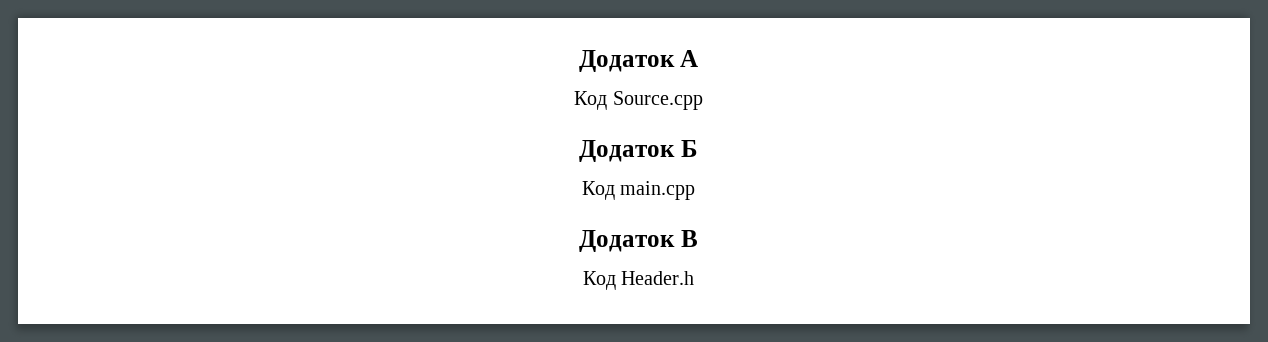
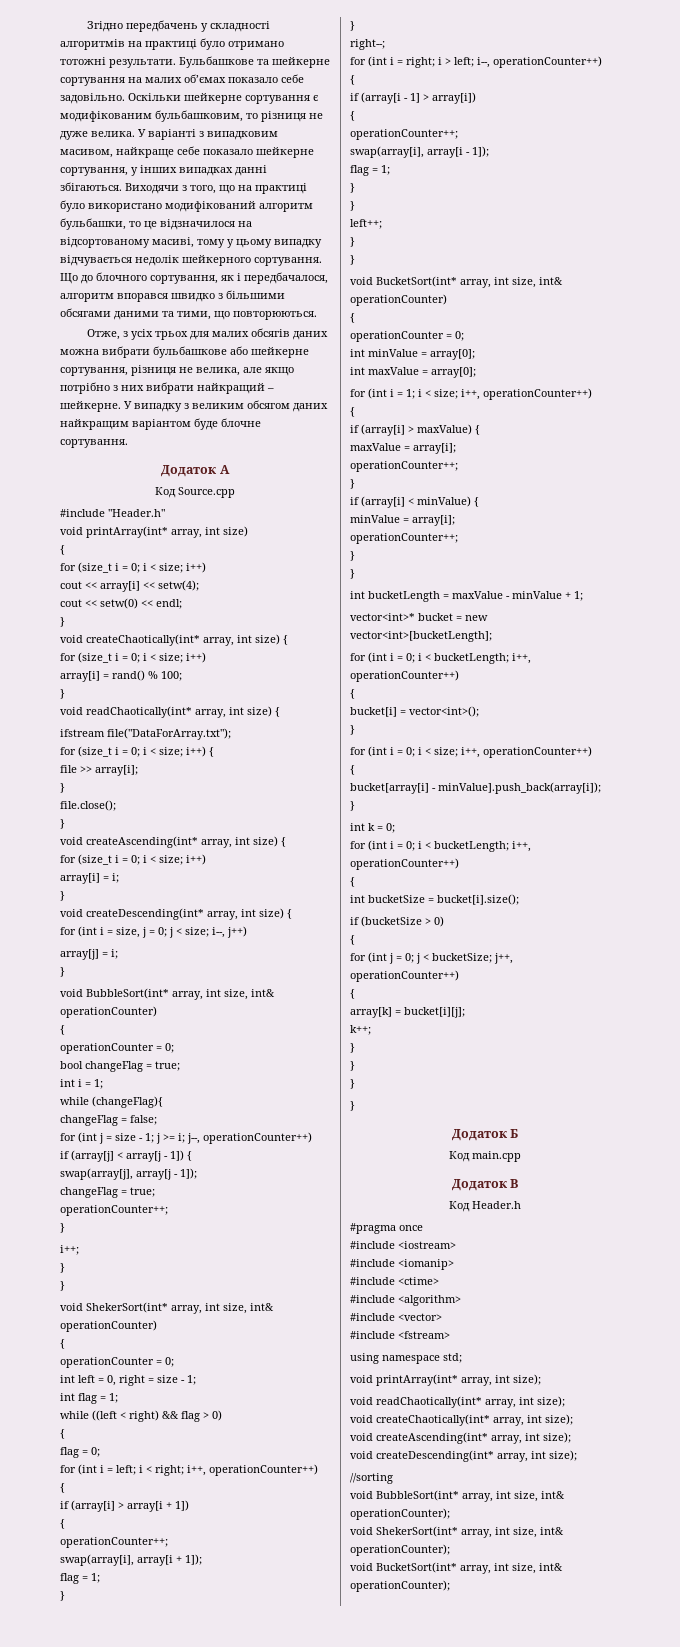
[578,50,699,72] [574,91,703,110] Додаток А // Код Source.cpp -> [86,20,270,32] [60,38,284,50] [60,56,330,68] [60,74,304,86] [60,93,318,104] [60,110,323,122] [60,129,278,140] [60,146,314,158] [60,165,267,176] [60,182,307,194] [60,200,313,212] [60,218,252,230] [60,237,322,248] [60,255,322,266] [60,272,328,284] [60,290,285,302] [60,308,317,320] [86,328,328,340] [60,346,309,358] [60,365,294,376] [60,382,274,394] [60,400,328,412] [60,418,261,430] [60,439,128,448] [161,465,230,477] [155,487,235,498] [60,509,165,517] [60,526,248,538] [60,545,65,555] [60,562,206,573] [60,580,199,592] [60,598,182,609] [60,617,65,627] [60,634,288,646] [60,652,206,663] [60,670,182,682] [60,689,65,699] [60,706,280,718] [60,728,231,740] [60,746,214,757] [60,765,138,776] [60,783,65,793] [60,800,116,811] [60,819,65,829] [60,836,286,848] [60,854,206,865] [60,873,119,884] [60,891,65,901] [60,908,292,920] [60,926,247,938] [60,949,118,960] [60,967,65,977] [60,988,275,1000] [60,1006,157,1018] [60,1025,65,1035] [60,1043,174,1054] [60,1061,180,1072] [60,1079,103,1089] [60,1096,163,1108] [60,1115,157,1126] [60,1132,312,1144] [60,1150,192,1162] [60,1168,197,1180] [60,1187,155,1198] [60,1205,168,1216] [60,1223,65,1233] [60,1245,79,1255] [60,1263,65,1273] [60,1281,65,1291] [60,1302,274,1314] [60,1320,157,1332] [60,1339,65,1349] [60,1357,174,1368] [60,1375,196,1386] [60,1393,118,1404] [60,1410,222,1422] [60,1429,65,1439] [60,1447,100,1458] [60,1464,318,1476] [60,1483,65,1493] [60,1500,189,1512] [60,1519,65,1529] [60,1537,168,1548] [60,1554,202,1566] [60,1573,100,1584] [60,1591,65,1601] [350,21,355,31] [350,39,385,50] [350,56,602,68] [350,75,355,85] [350,92,476,104] [350,111,355,121] [350,129,458,140] [350,146,489,158] [350,165,390,176] [350,183,355,193] [350,201,355,211] [350,219,382,229] [350,237,355,247] [350,255,355,265] [350,276,563,288] [350,294,447,306] [350,313,355,323] [350,331,464,342] [350,349,475,360] [350,367,476,378] [350,388,592,400] [350,407,355,417] [350,424,480,436] [350,443,456,454] [350,461,458,472] [350,479,355,489] [350,496,479,508] [350,515,455,526] [350,533,458,544] [350,551,355,561] [350,569,355,579] [350,591,583,602] [350,613,488,621] [350,631,492,642] [350,652,531,664] [350,670,459,682] [350,689,355,699] [350,706,479,717] [350,725,355,735] [350,746,592,758] [350,765,355,775] [350,782,601,794] [350,801,355,811] [350,823,395,833] [350,840,531,852] [350,858,459,870] [350,877,355,887] [350,894,519,905] [350,916,444,927] [350,935,355,945] [350,952,513,964] [350,970,459,982] [350,989,355,999] [350,1007,465,1018] [350,1025,371,1035] [350,1043,355,1053] [350,1061,355,1071] [350,1079,355,1089] [350,1101,355,1111] Згідно передбачень у складності алгоритмів на практиці було отримано тотожні результати. Бульбашкове та шейкерне сортування на малих об’ємах показало себе задовільно. Оскільки шейкерне сортування є модифікованим бульбашковим, то різниця не дуже велика. У варіанті з випадковим масивом, найкраще себе показало шейкерне сортування, у інших випадках данні збігаються. Виходячи з того, що на практиці було використано модифікований алгоритм бульбашки, то це відзначилося на відсортованому масиві, тому у цьому випадку відчувається недолік шейкерного сортування. Що до блочного сортування, як і передбачалося, алгоритм впорався швидко з більшими обсягами даними та тими, що повторюються. // Отже, з усіх трьох для малих обсягів даних можна вибрати бульбашкове або шейкерне сортування, різниця не велика, але якщо потрібно з них вибрати найкращий – шейкерне. У випадку з великим обсягом даних найкращим варіантом буде блочне сортування. // Додаток А // Код Source.cpp // #include "Header.h" // void printArray(int* array, int size) // { // for (size_t i = 0; i < size; i++) // cout << array[i] << setw(4); // cout << setw(0) << endl; // } // void createСhaotically(int* array, int size) { // for (size_t i = 0; i < size; i++) // array[i] = rand() % 100; // } // void readСhaotically(int* array, int size) { // ifstream file("DataForArray.txt"); // for (size_t i = 0; i < size; i++) { // file >> array[i]; // } // file.close(); // } // void createAscending(int* array, int size) { // for (size_t i = 0; i < size; i++) // array[i] = i; // } // void createDescending(int* array, int size) { // for (int i = size, j = 0; j < size; i--, j++) // array[j] = i; // } // void BubbleSort(int* array, int size, int& operationCounter) // { // operationCounter = 0; // bool changeFlag = true; // int i = 1; // while (changeFlag){ // changeFlag = false; // for (int j = size - 1; j >= i; j--, operationCounter++) // if (array[j] < array[j - 1]) { // swap(array[j], array[j - 1]); // changeFlag = true; // operationCounter++; // } // i++; // } // } // void ShekerSort(int* array, int size, int& operationCounter) // { // operationCounter = 0; // int left = 0, right = size - 1; // int flag = 1; // while ((left < right) && flag > 0) // { // flag = 0; // for (int i = left; i < right; i++, operationCounter++) // { // if (array[i] > array[i + 1]) // { // operationCounter++; // swap(array[i], array[i + 1]); // flag = 1; // } // } // right--; // for (int i = right; i > left; i--, operationCounter++) // { // if (array[i - 1] > array[i]) // { // operationCounter++; // swap(array[i], array[i - 1]); // flag = 1; // } // } // left++; // } // } // void BucketSort(int* array, int size, int& operationCounter) // { // operationCounter = 0; // int minValue = array[0]; // int maxValue = array[0]; // for (int i = 1; i < size; i++, operationCounter++) // { // if (array[i] > maxValue) { // maxValue = array[i]; // operationCounter++; // } // if (array[i] < minValue) { // minValue = array[i]; // operationCounter++; // } // } // int bucketLength = maxValue - minValue + 1; // vector<int>* bucket = new vector<int>[bucketLength]; // for (int i = 0; i < bucketLength; i++, operationCounter++) // { // bucket[i] = vector<int>(); // } // for (int i = 0; i < size; i++, operationCounter++) // { // bucket[array[i] - minValue].push_back(array[i]); // } // int k = 0; // for (int i = 0; i < bucketLength; i++, operationCounter++) // { // int bucketSize = bucket[i].size(); // if (bucketSize > 0) // { // for (int j = 0; j < bucketSize; j++, operationCounter++) // { // array[k] = bucket[i][j]; // k++; // } // } // } // }
(695, 278) none -> [350,1223,423,1234] [350,1241,456,1249] [350,1259,454,1270] [350,1277,439,1285] [350,1295,461,1306] [350,1313,442,1321] [350,1331,450,1339] [350,1353,462,1364] [350,1374,541,1386] [350,1396,565,1408] [350,1414,573,1426] [350,1432,571,1444] [350,1450,577,1462] [350,1473,393,1484] [350,1490,565,1502] [350,1508,450,1520] [350,1526,564,1538] [350,1544,450,1556] [350,1562,563,1574] [350,1580,450,1592] // #pragma once // #include <iostream> // #include <iomanip> // #include <ctime> // #include <algorithm> // #include <vector> // #include <fstream> // using namespace std; // void printArray(int* array, int size); // void readСhaotically(int* array, int size); // void createСhaotically(int* array, int size); // void createAscending(int* array, int size); // void createDescending(int* array, int size); // //sorting // void BubbleSort(int* array, int size, int& operationCounter); // void ShekerSort(int* array, int size, int& operationCounter); // void BucketSort(int* array, int size, int& operationCounter);

